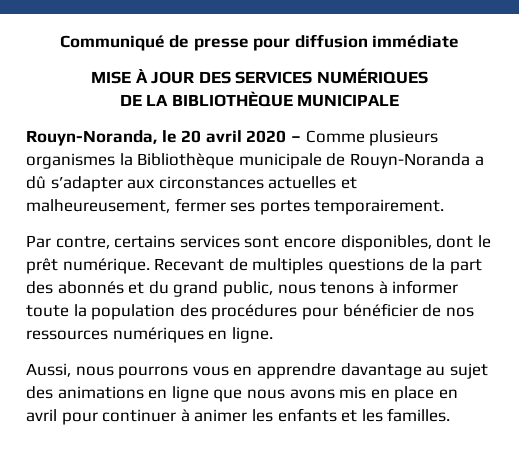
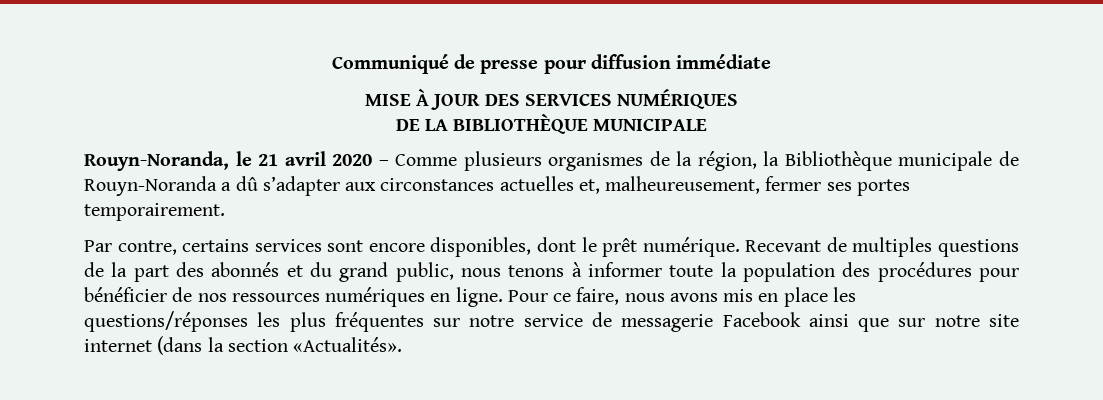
[181,130,202,143] 20 -> [258,154,279,166] 21
(115, 161) none -> [649,151,757,171] de la région,
[340,177,357,189] et -> [578,179,600,194] et,
[26,363,488,379] [26,386,243,402] // Aussi, nous pourrons vous en apprendre davantage au sujet des animations en ligne que -> [507,287,620,305] Pour ce faire,
[438,389,458,399] [26,408,451,425] en avril pour continuer à animer les enfants et les familles. -> [832,287,856,302] [84,311,1020,332] [84,336,403,355] les questions/réponses les plus fréquentes sur notre service de messagerie Facebook ainsi que sur notre site internet (dans la section «Actualités».

